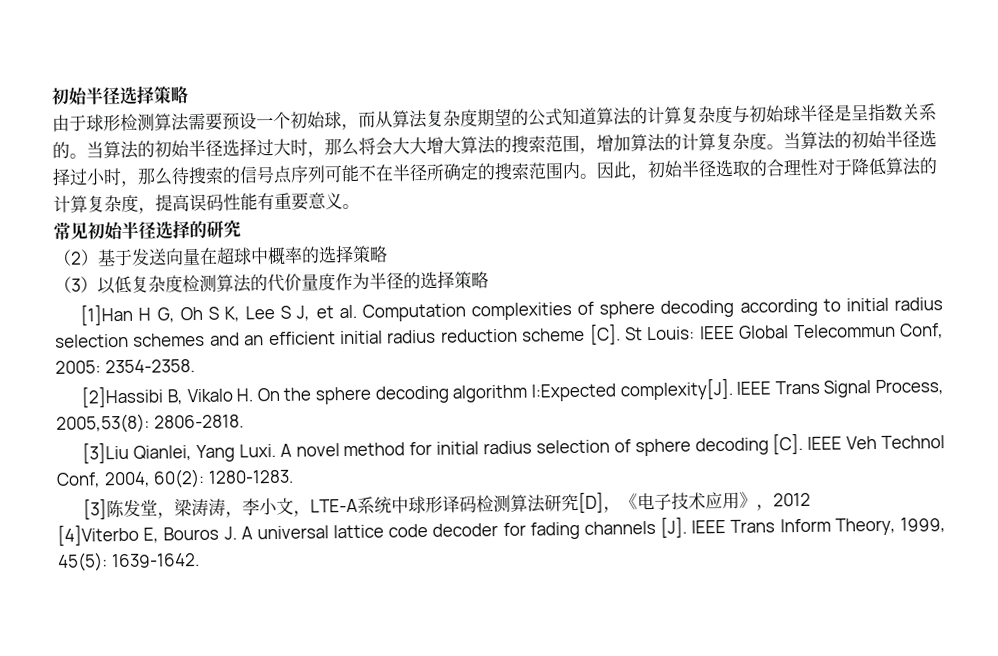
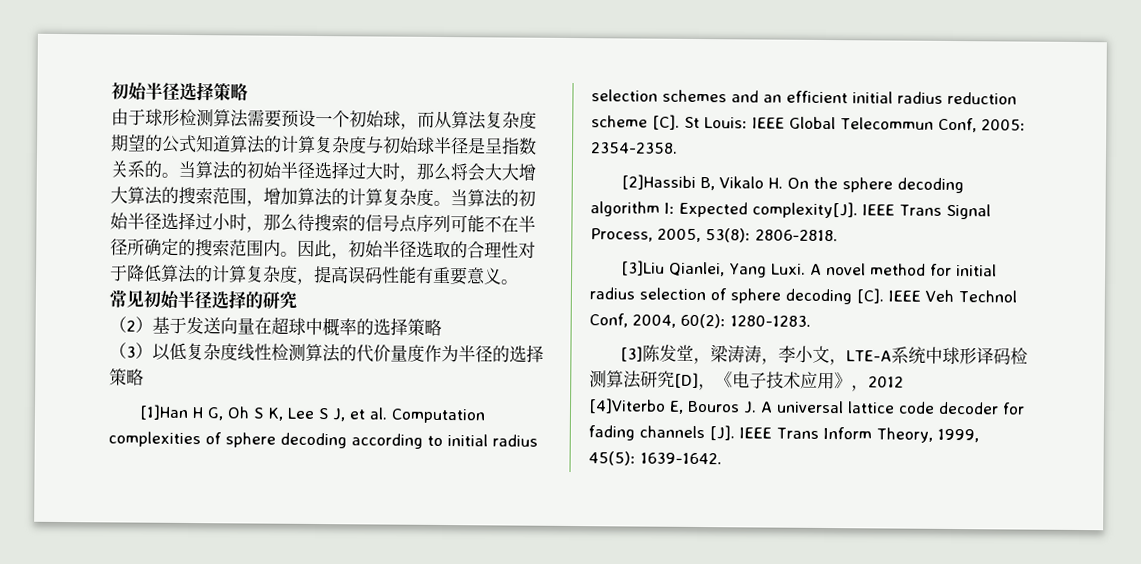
(183, 284) none -> [237,343,272,362] 线性
[530,383,616,402] I:Expected -> [664,201,748,218] I: Expected
[56,413,150,434] 2005,53(8): -> [657,228,751,243] 2005, 53(8):

